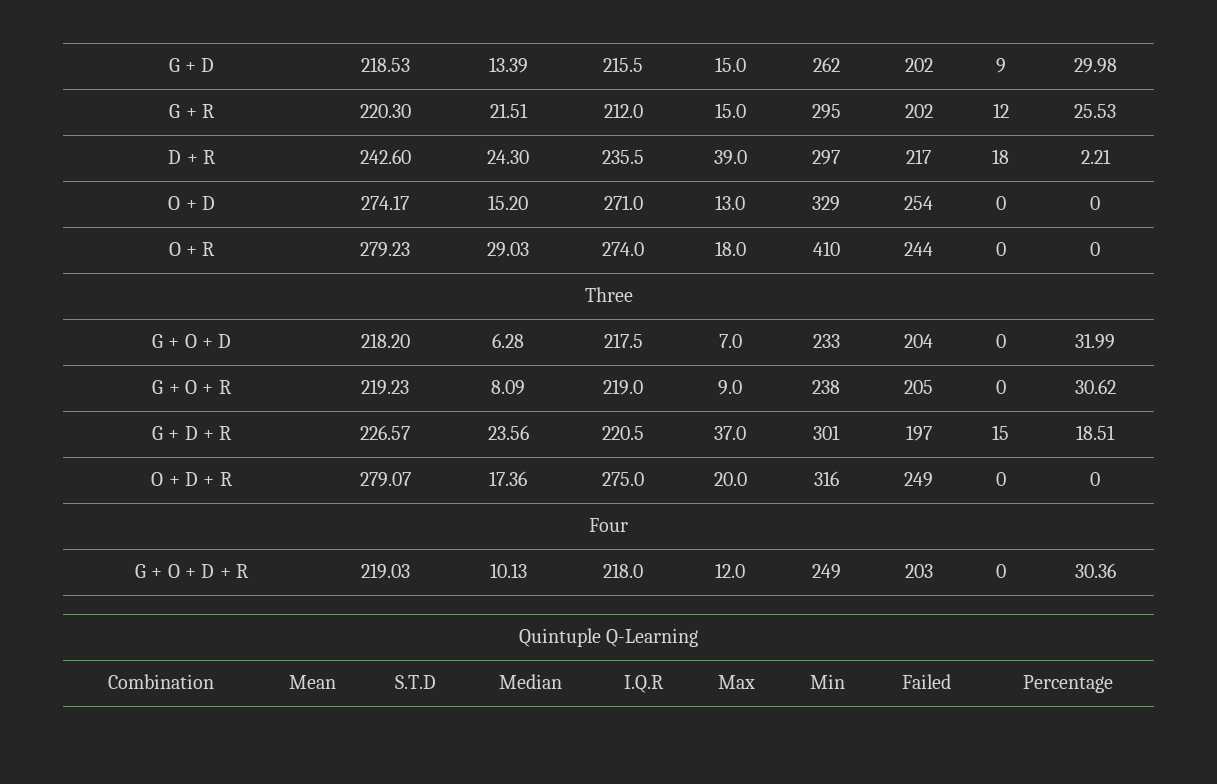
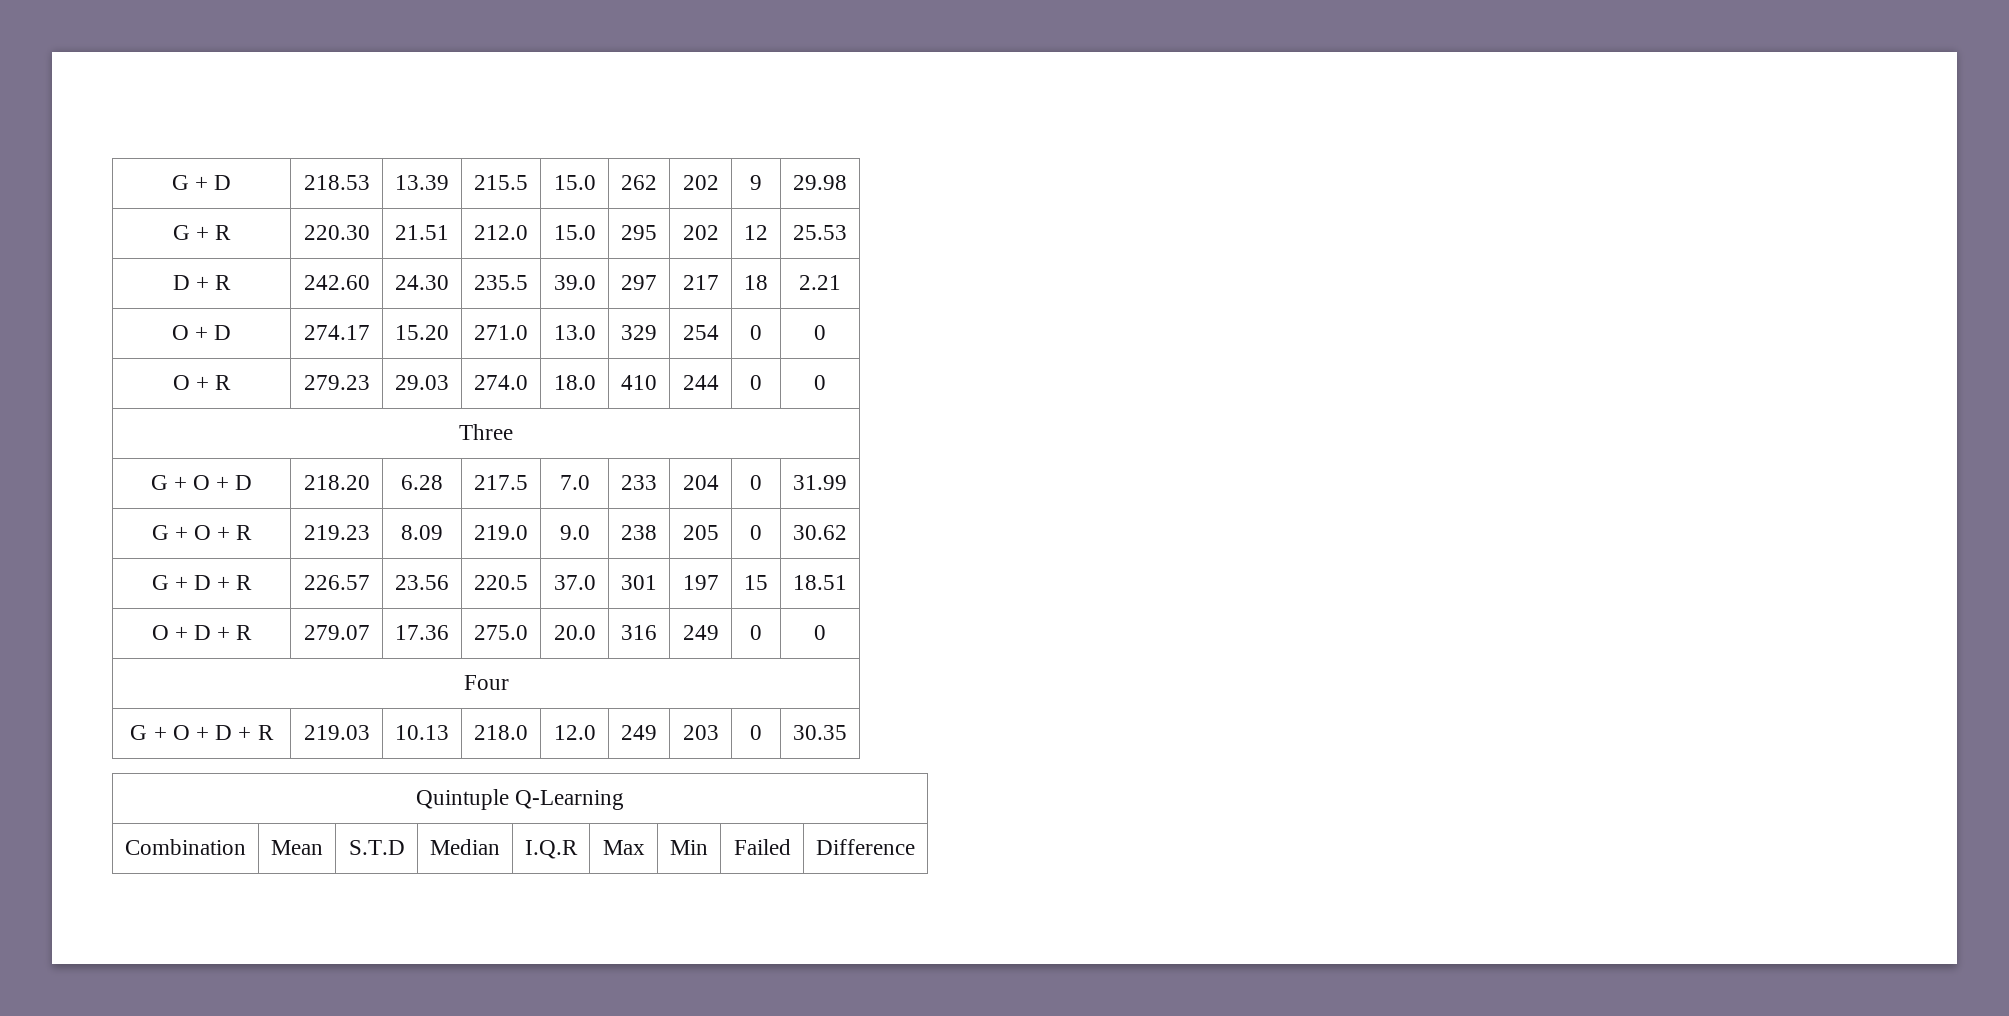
[1074,563,1116,578] 30.36 -> [793,725,847,740] 30.35
[1022,675,1113,693] Percentage -> [816,839,915,855] Difference

